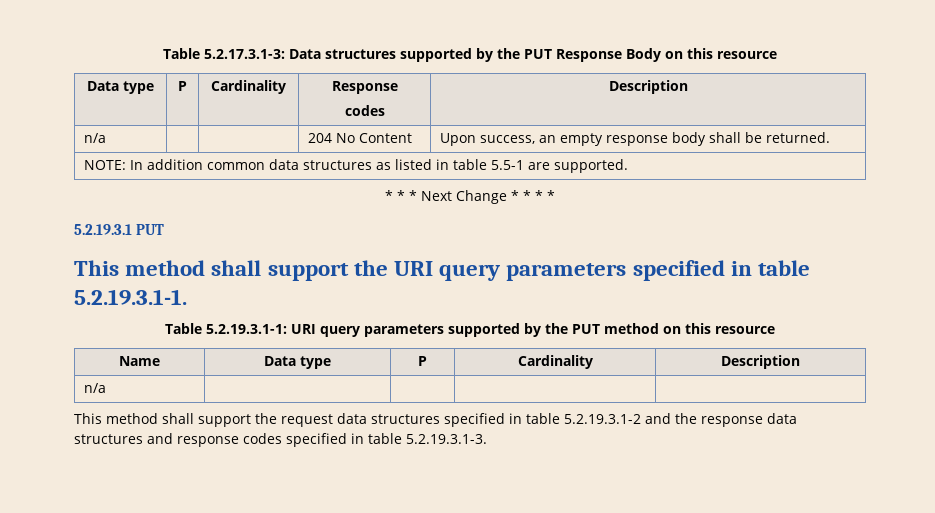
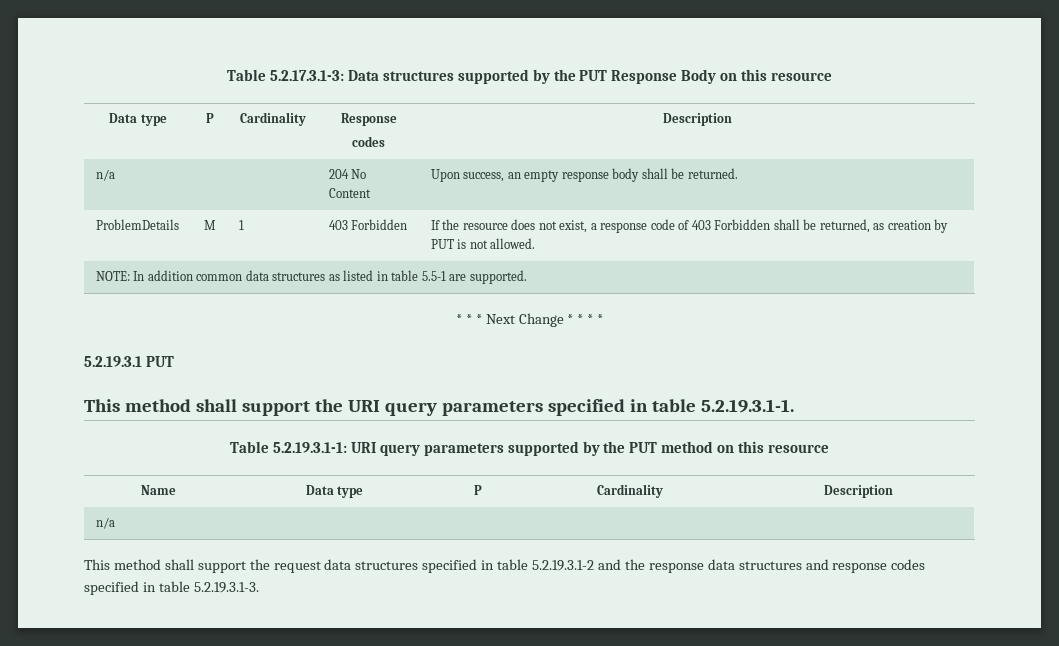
(831, 137) none -> [95,219,179,230] [203,220,216,230] [238,220,244,230] [328,219,408,230] [430,219,949,233] [430,238,536,249] // ProblemDetails | M | 1 | 403 Forbidden | If the resource does not exist, a response code of 403 Forbidden shall be returned, as creation by PUT is not allowed.

